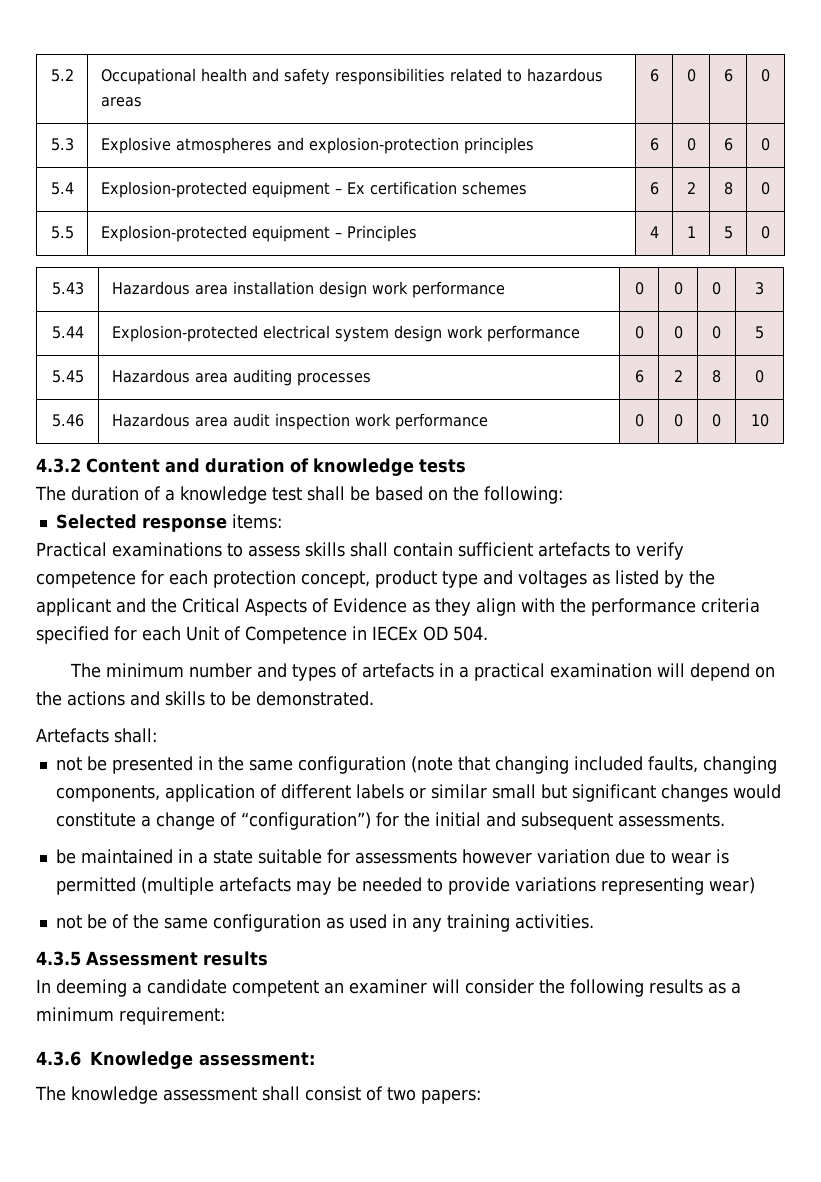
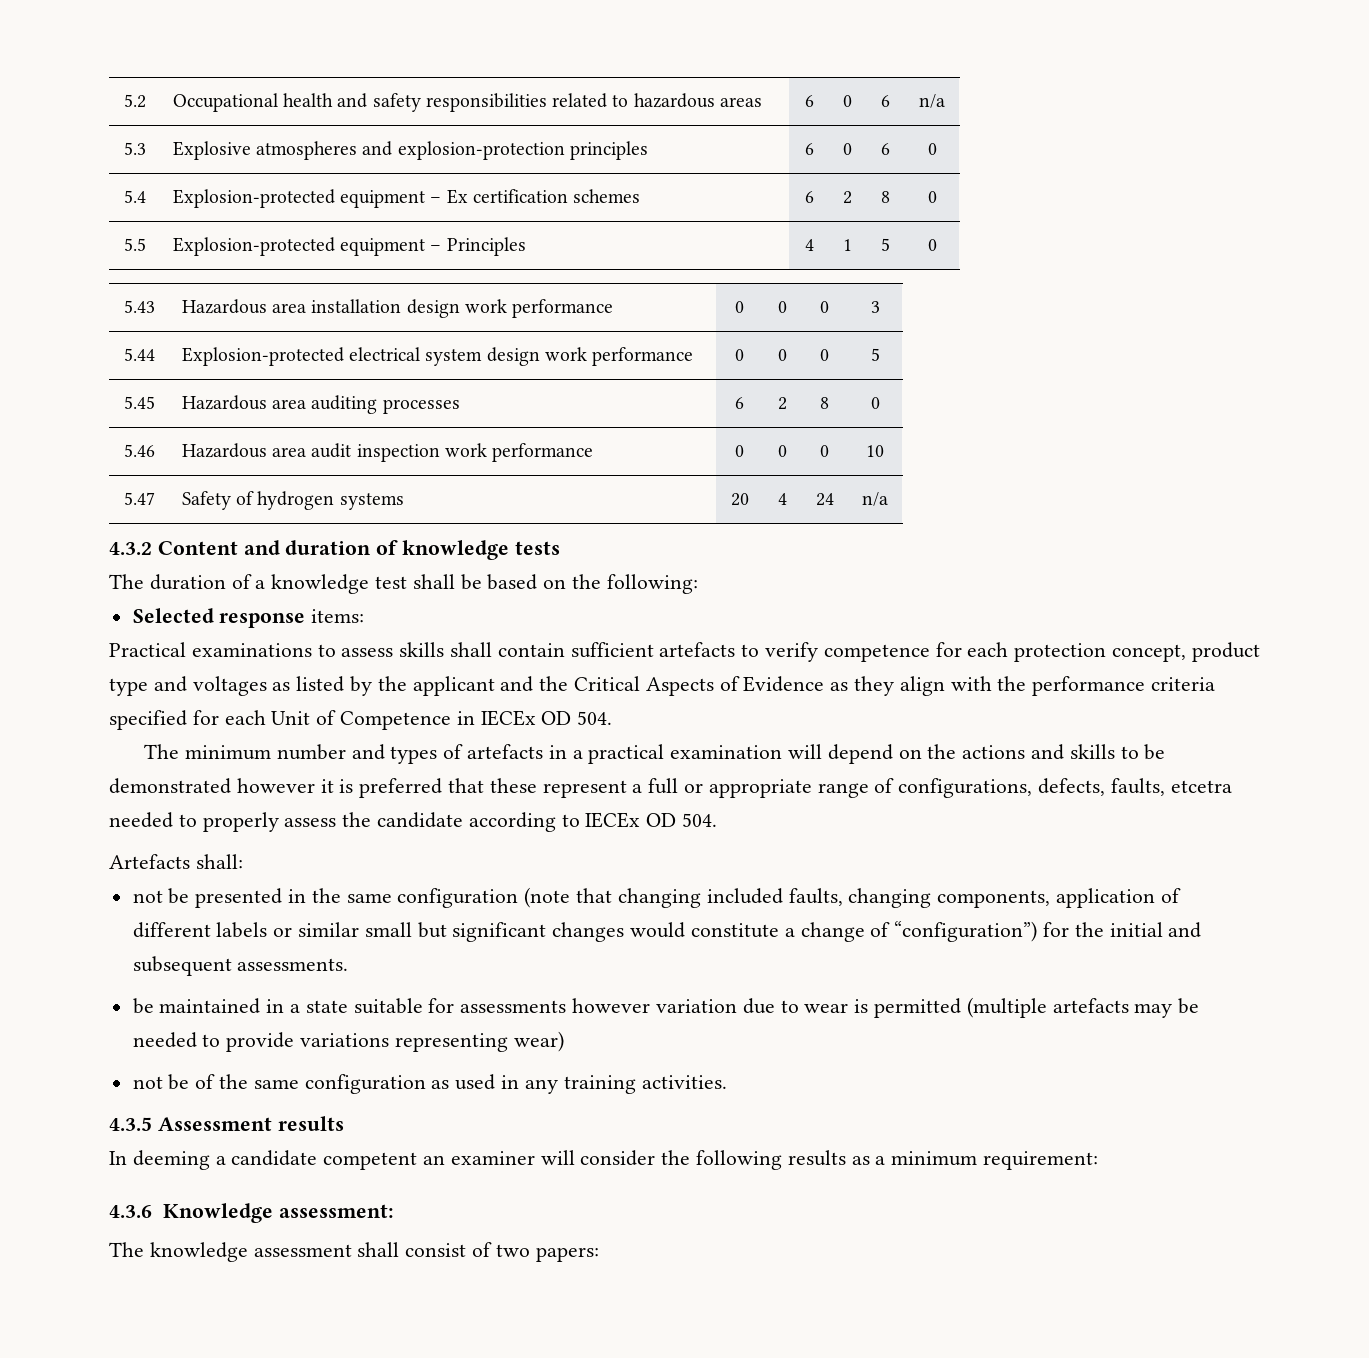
[761,69,770,82] 0 -> [919,94,945,108] n/a
(769, 420) none -> [123,492,155,505] [181,491,404,510] [730,493,749,506] [777,493,787,505] [815,493,834,506] [862,492,888,506] // 5.47 | Safety of hydrogen systems | 20 | 4 | 24 | n/a
[256,691,374,706] demonstrated. -> [109,778,1232,798] [109,812,718,832] demonstrated however it is preferred that these represent a full or appropriate range of configurations, defects, faults, etcetra needed to properly assess the candidate according to IECEx OD 504.

